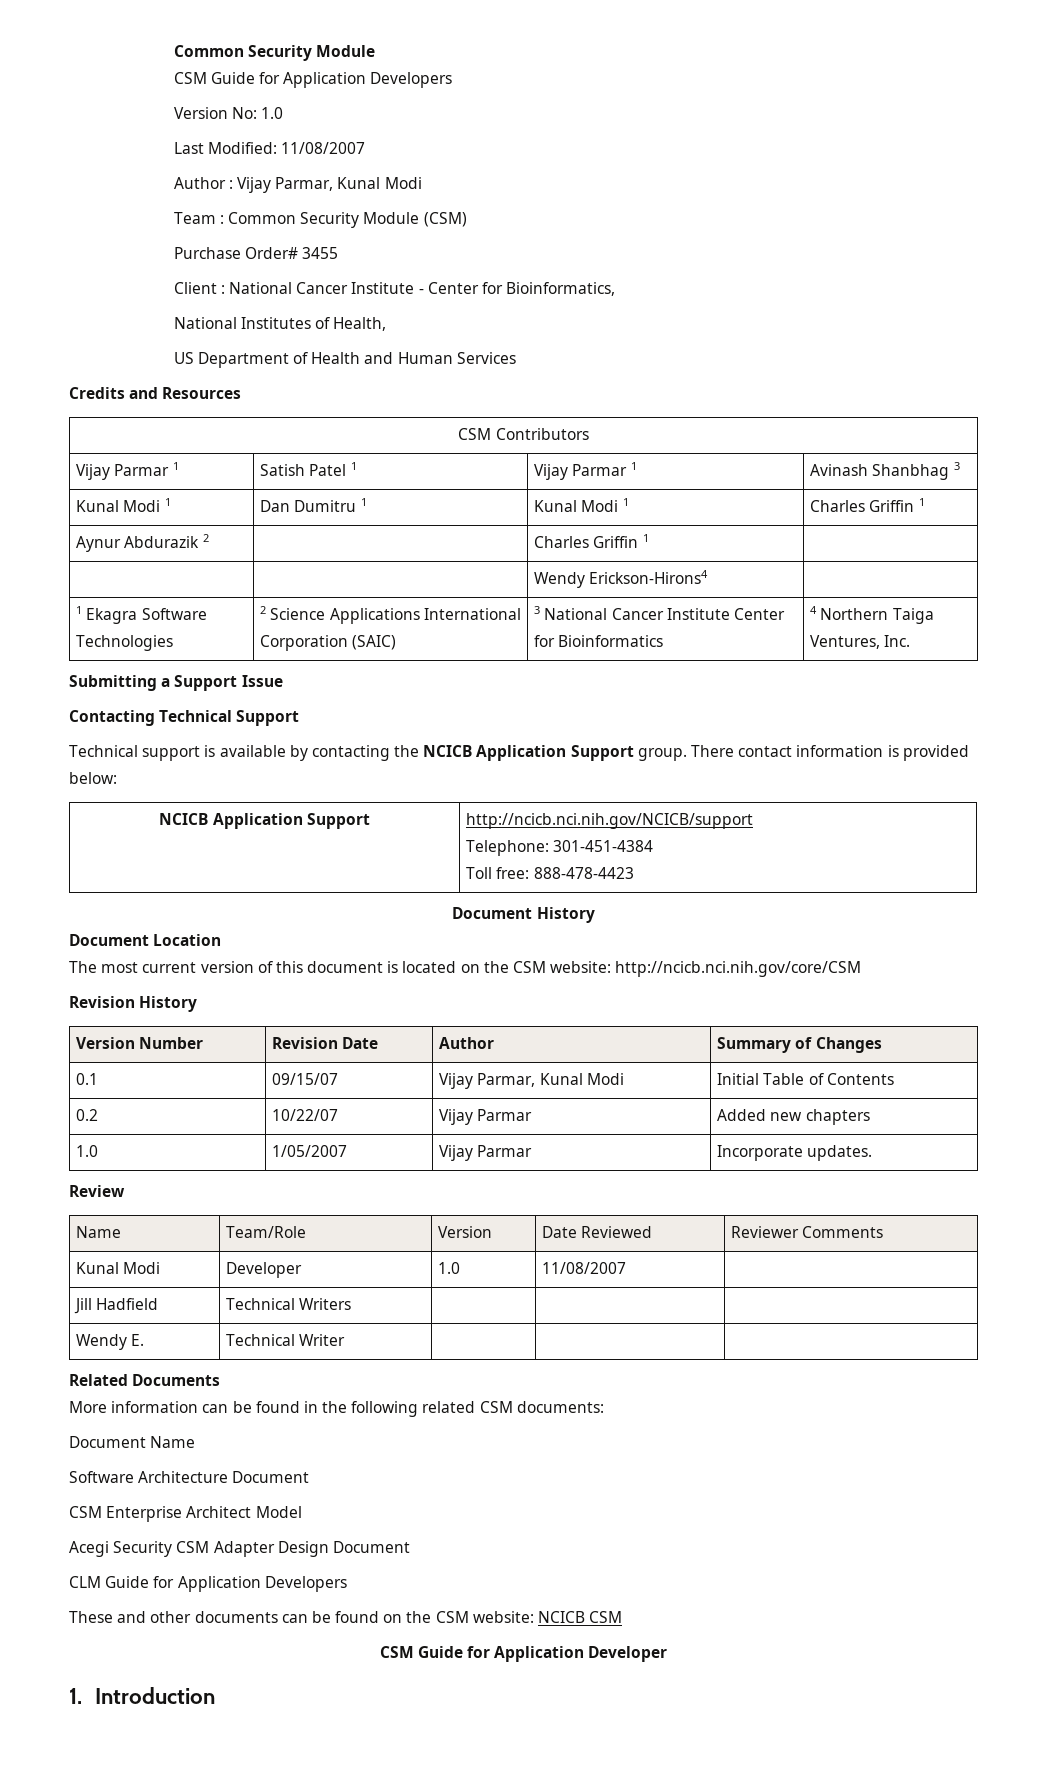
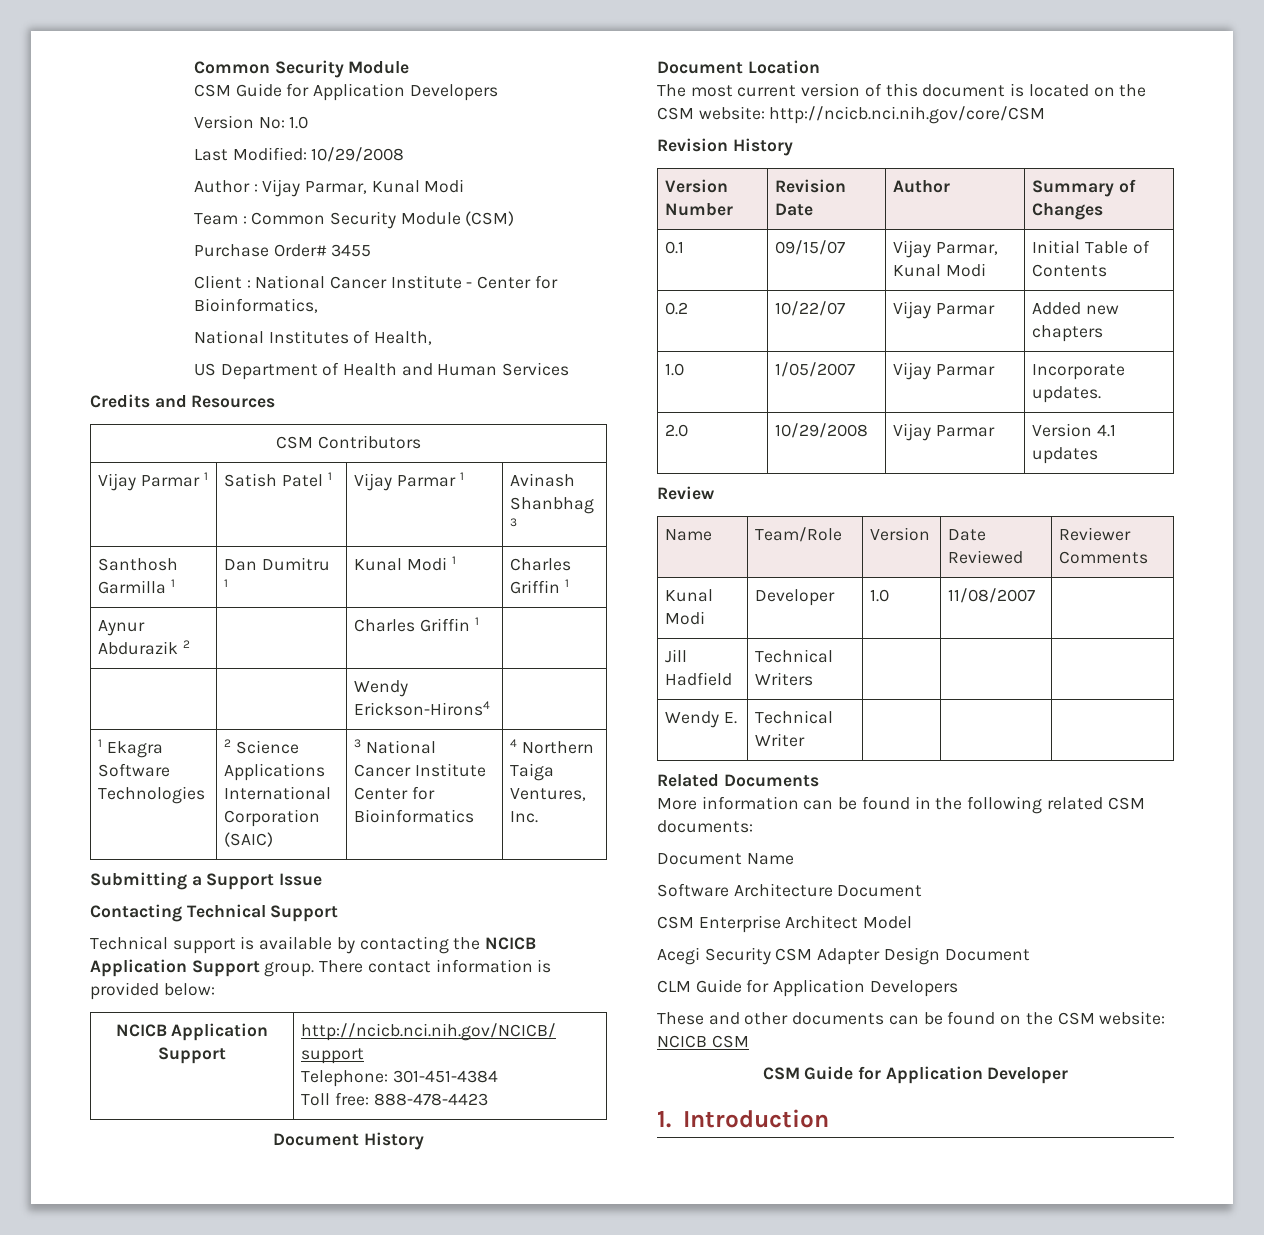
[281,142,366,154] 11/08/2007 -> [311,147,405,162] 10/29/2008
[76,500,161,512] Kunal Modi -> [98,558,179,571] [98,580,167,594] Santhosh Garmilla
(873, 1153) none -> [665,424,689,437] [775,423,869,438] [893,423,996,441] [1032,423,1117,437] [1032,447,1099,464] // 2.0 | 10/29/2008 | Vijay Parmar | Version 4.1 updates

